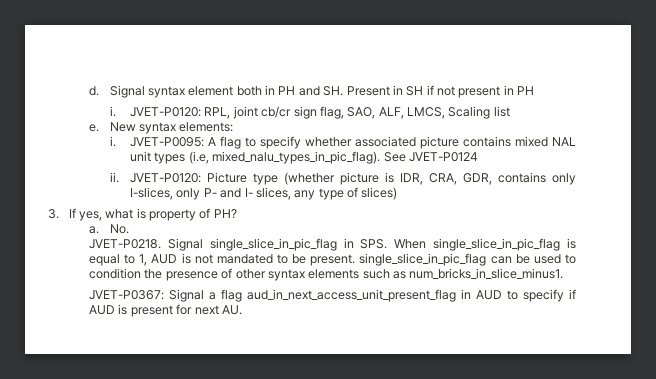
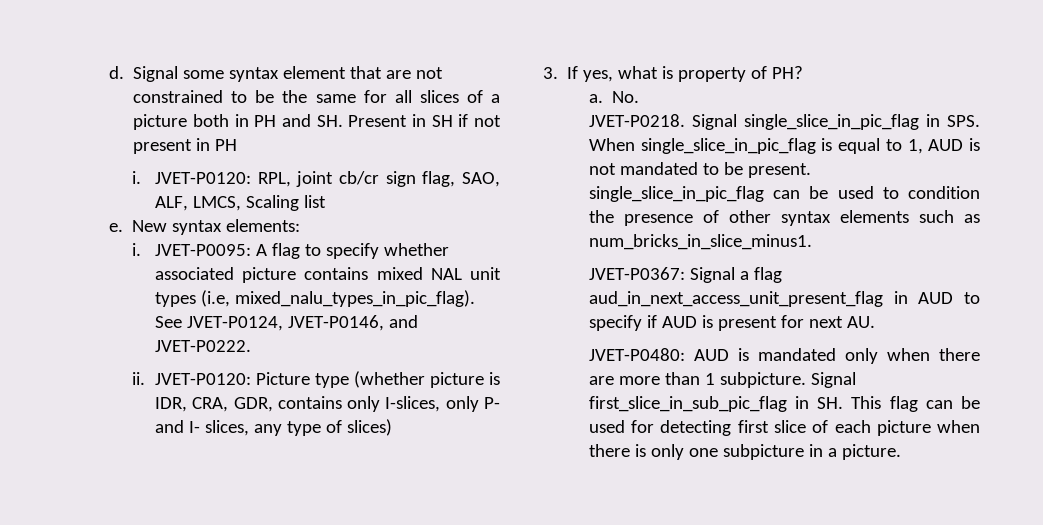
(145, 91) none -> [183,70,225,79] some
(234, 91) none -> [350,66,444,79] [133,90,500,103] [133,114,188,130] that are not constrained to be the same for all slices of a picture
[408,152,478,162] JVET-P0124 -> [186,315,418,331] [154,340,251,352] JVET-P0124, JVET-P0146, and JVET-P0222.
(242, 310) none -> [588,348,980,364] [588,372,856,388] [588,396,980,412] [588,420,981,436] [588,444,901,460] // JVET-P0480: AUD is mandated only when there are more than 1 subpicture. Signal first_slice_in_sub_pic_flag in SH. This flag can be used for detecting first slice of each picture when there is only one subpicture in a picture.

